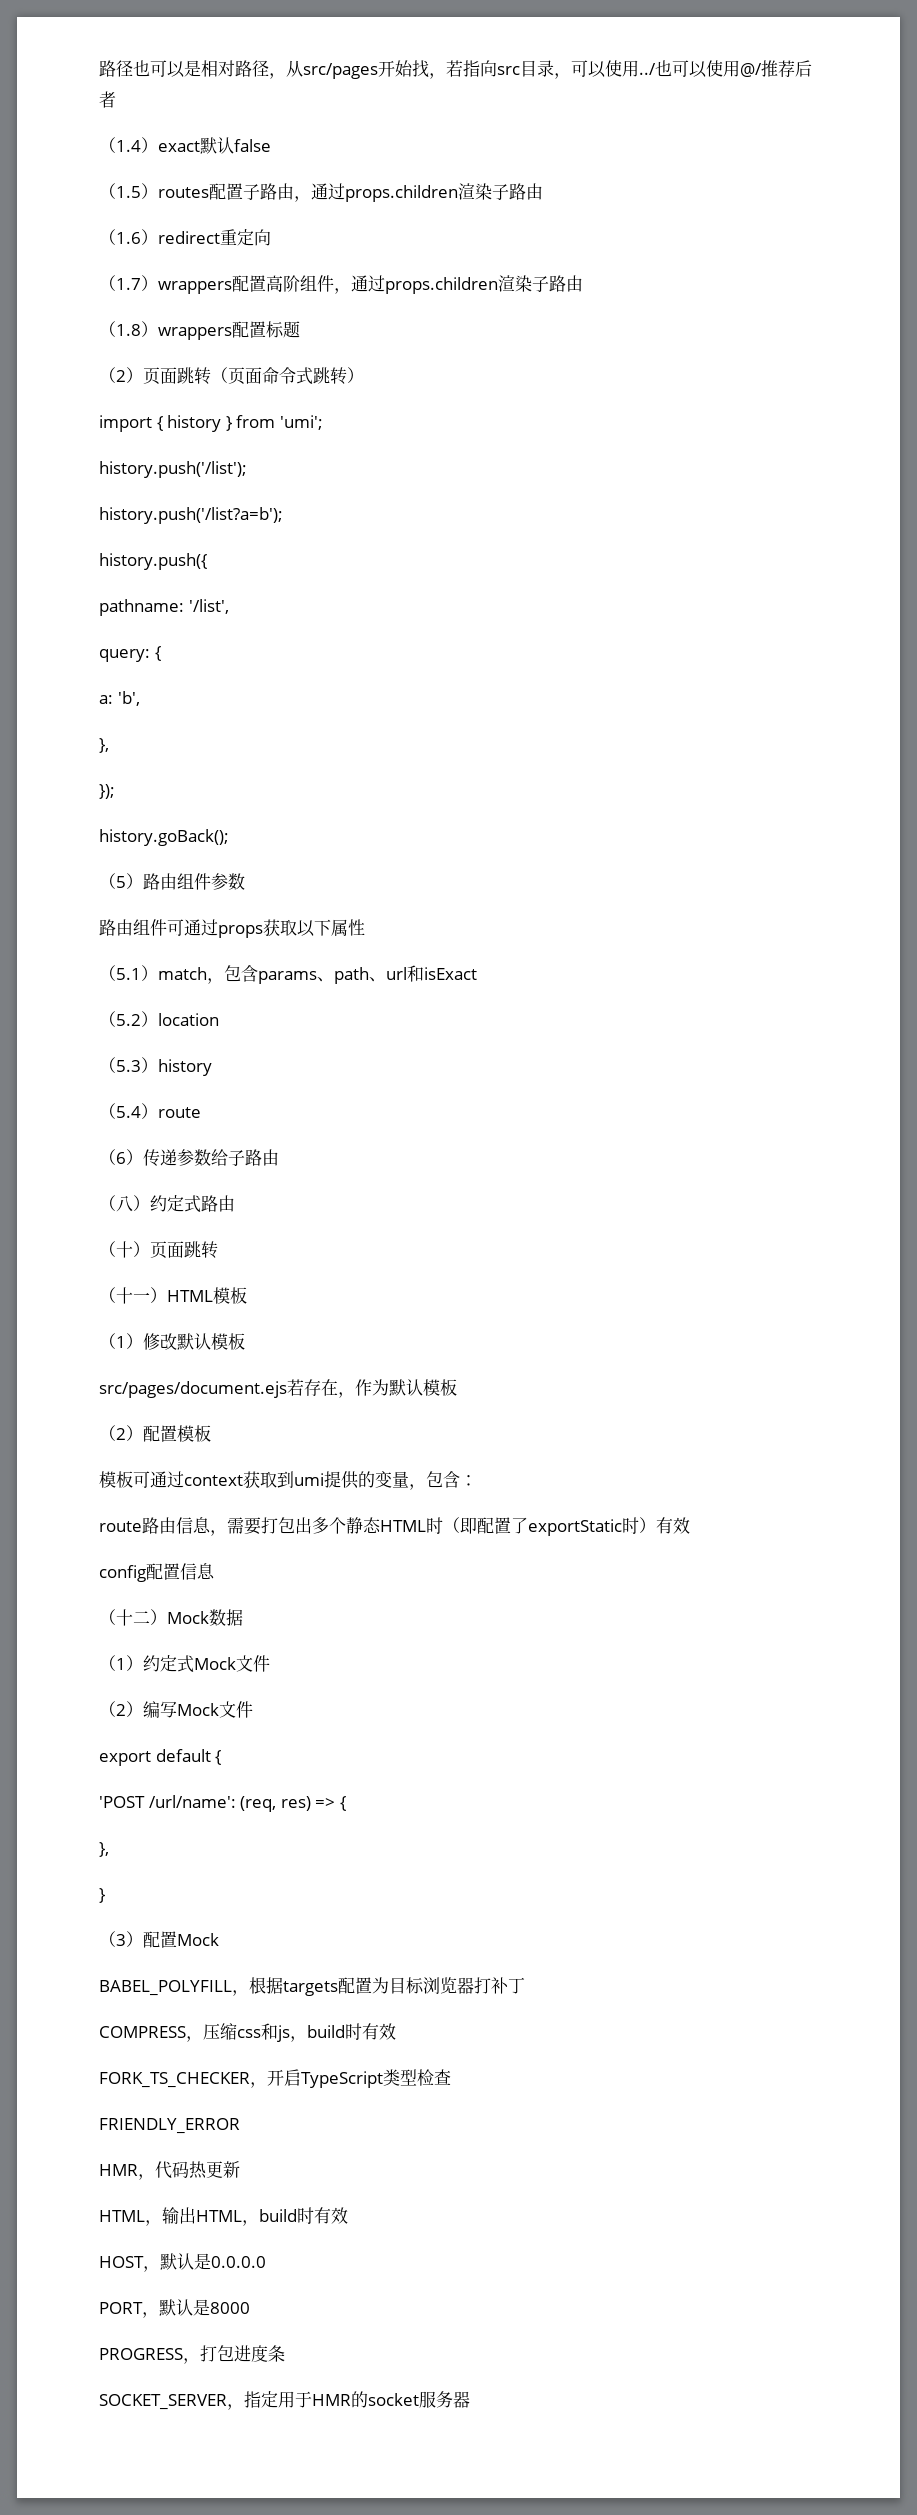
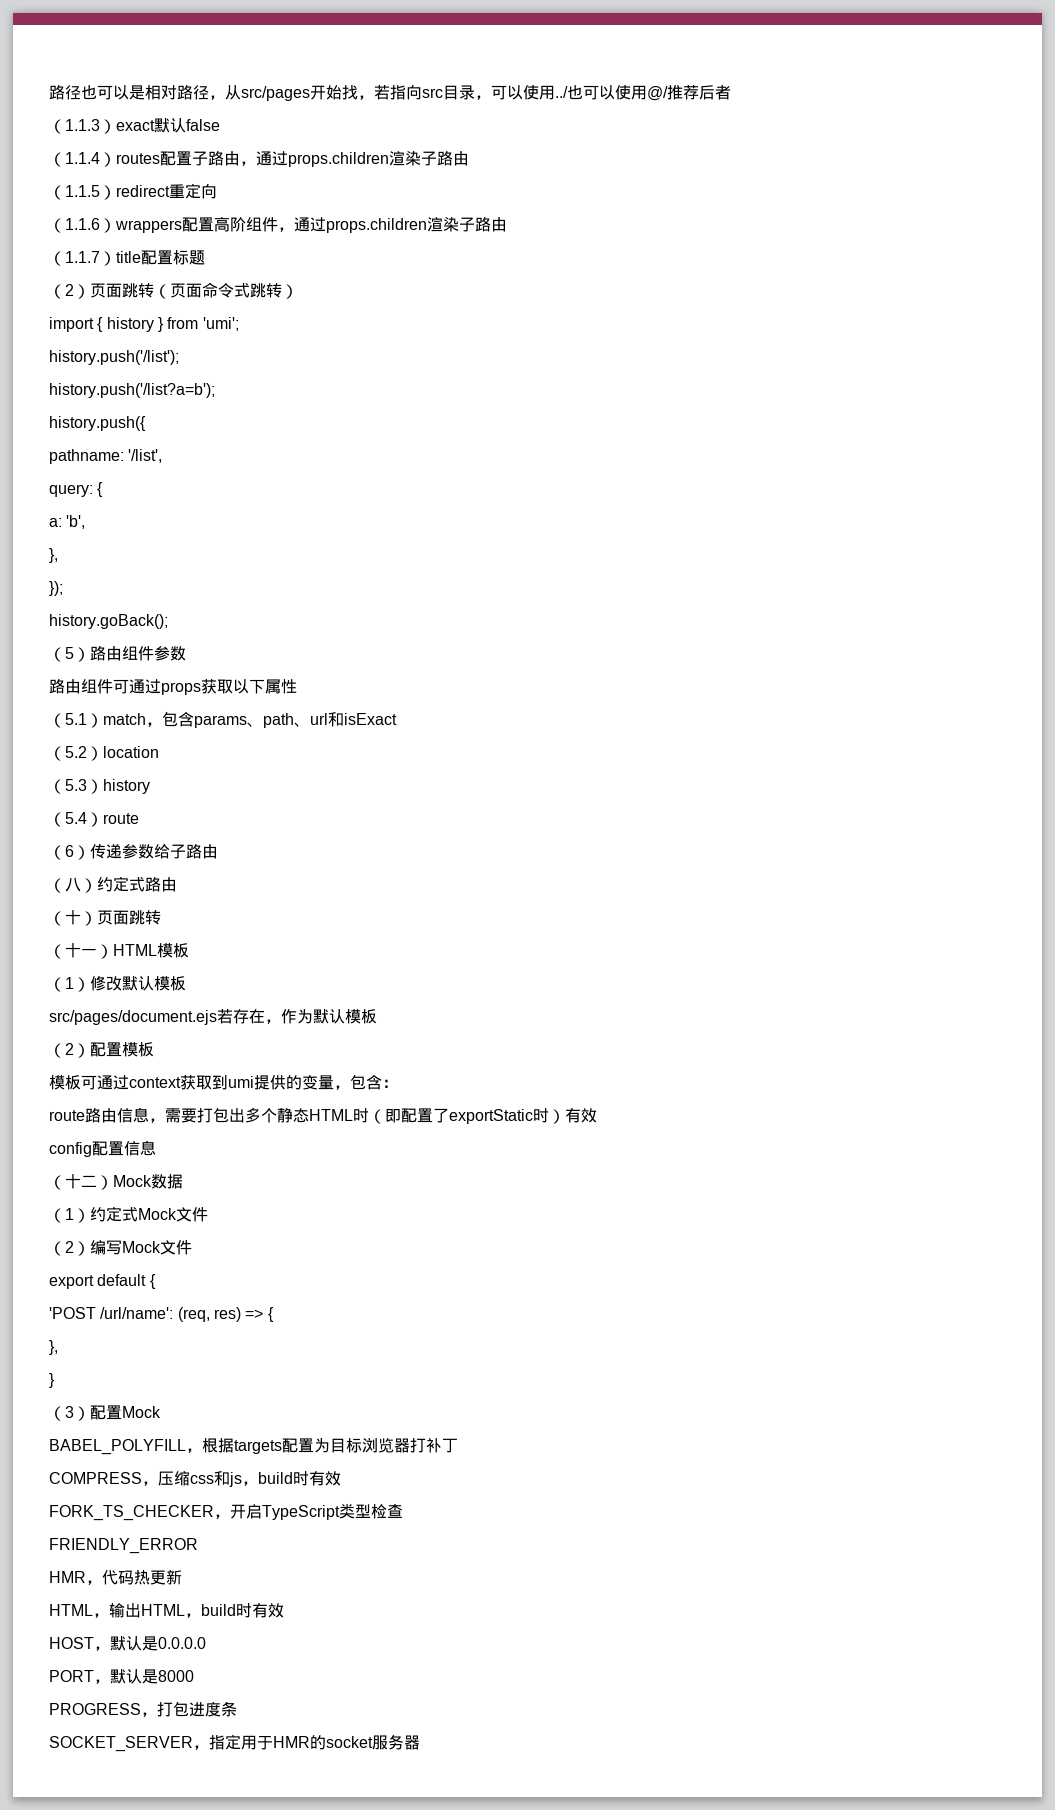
[116,140,141,152] 1.4 -> [65,119,100,131] 1.1.3
[116,186,141,198] 1.5 -> [65,152,100,164] 1.1.4
[116,232,141,244] 1.6 -> [65,185,100,197] 1.1.5
[116,278,141,290] 1.7 -> [65,218,100,230] 1.1.6
[116,321,232,340] 1.8）wrappers -> [65,251,141,266] 1.1.7）title

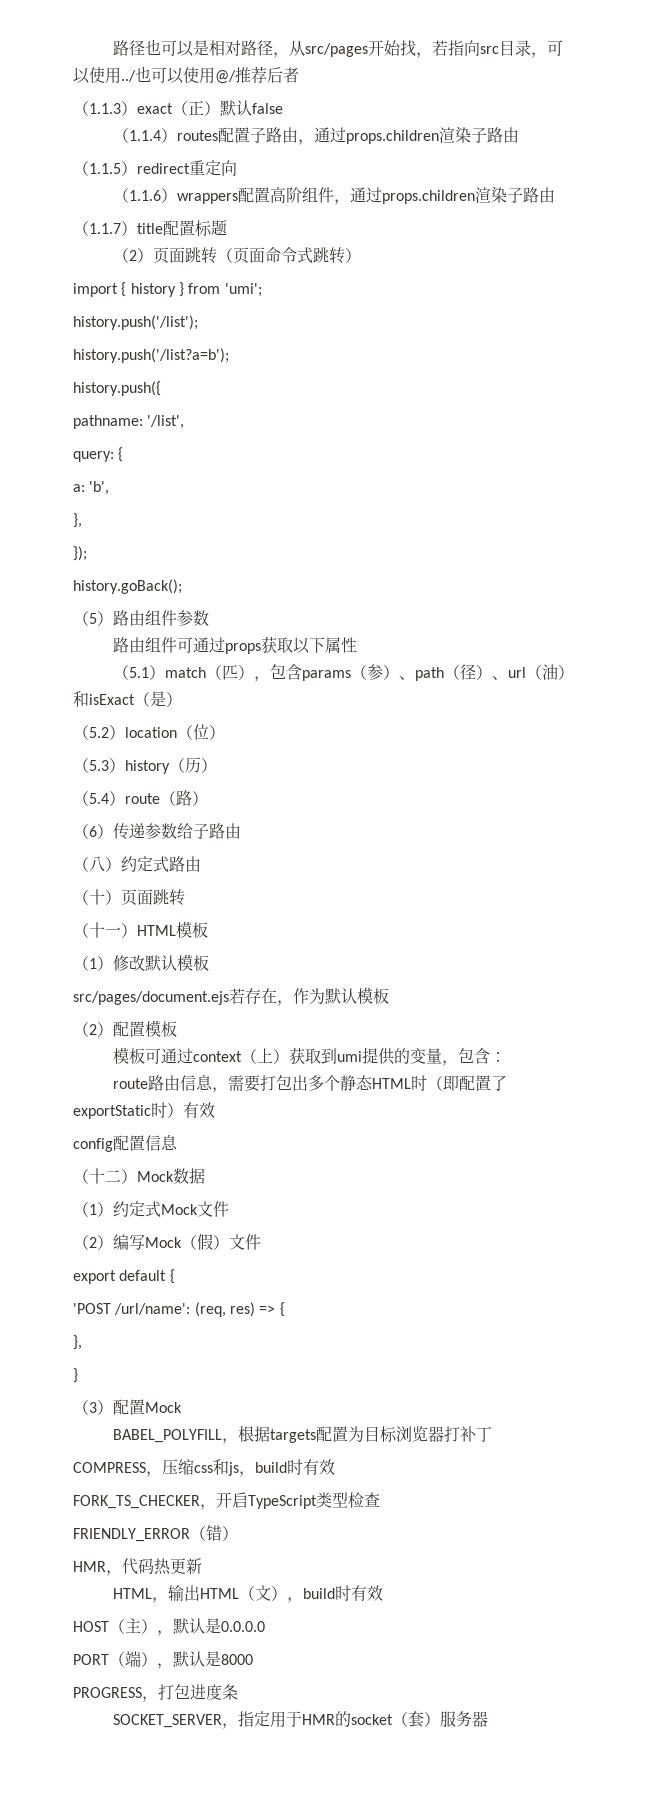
(155, 125) none -> [172,100,220,116] （正）
(146, 719) none -> [206,665,255,680] （匹）
[247,713,328,728] 、path、url -> [351,664,575,681] （参）、path（径）、url（油）
(397, 719) none -> [134,691,182,707] （是）
(159, 752) none -> [177,724,225,740] （位）
(150, 786) none -> [169,757,217,773] （历）
(139, 818) none -> [160,790,208,806] （路）
(181, 1082) none -> [241,1048,290,1064] （上）
(161, 1247) none -> [181,1234,229,1250] （假）
(198, 1546) none -> [190,1525,238,1541] （错）
(185, 1610) none -> [239,1585,288,1601] （文）
(94, 1643) none -> [109,1618,157,1634] （主）
(94, 1676) none -> [109,1651,157,1667] （端）
(373, 1742) none -> [392,1711,441,1728] （套）

